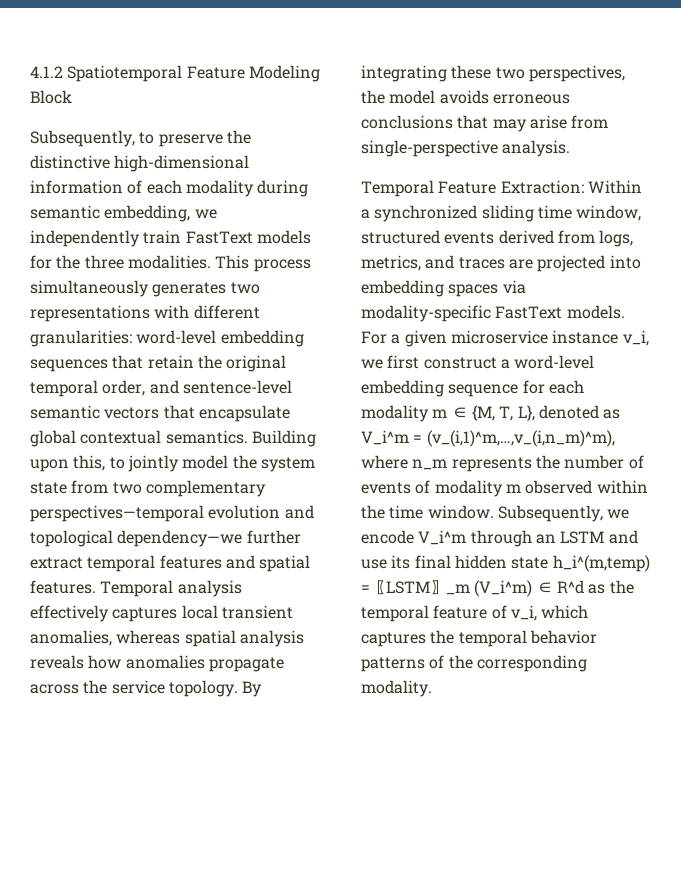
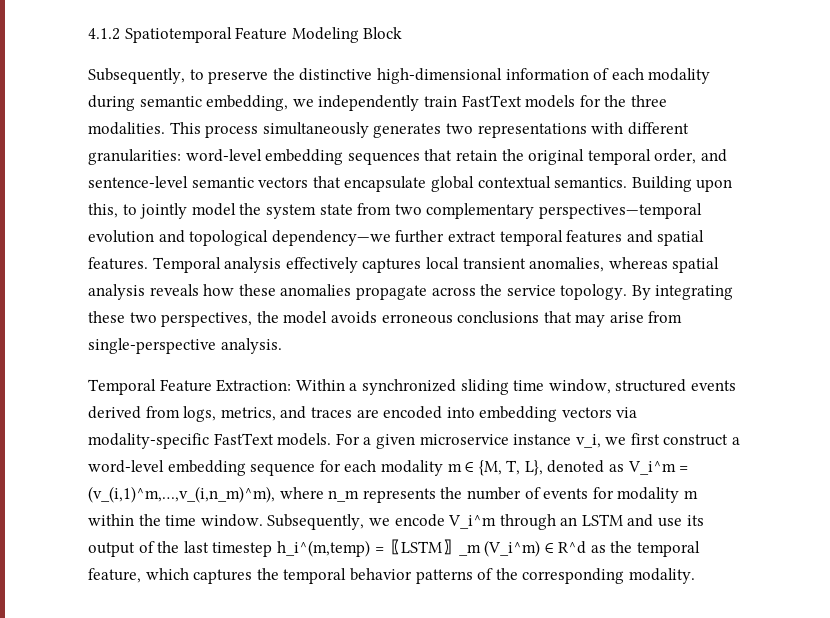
(122, 662) none -> [238,284,276,296] these
[537,255,606,272] projected -> [383,406,443,419] encoded
[448,284,499,297] spaces -> [561,407,612,418] vectors
[415,480,593,497] of modality m observed -> [592,487,698,503] for modality m
[414,555,549,569] final hidden state -> [88,541,273,557] output of the last timestep
[433,605,537,621] feature of v_i, -> [88,568,141,583] feature,

